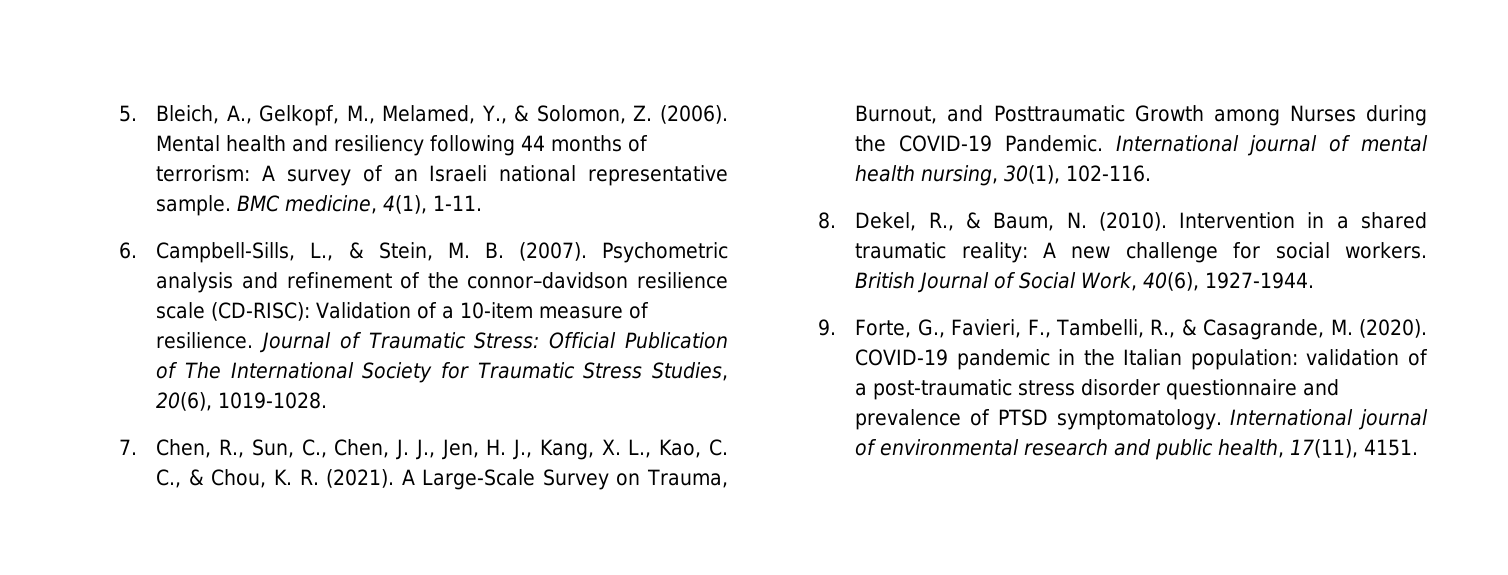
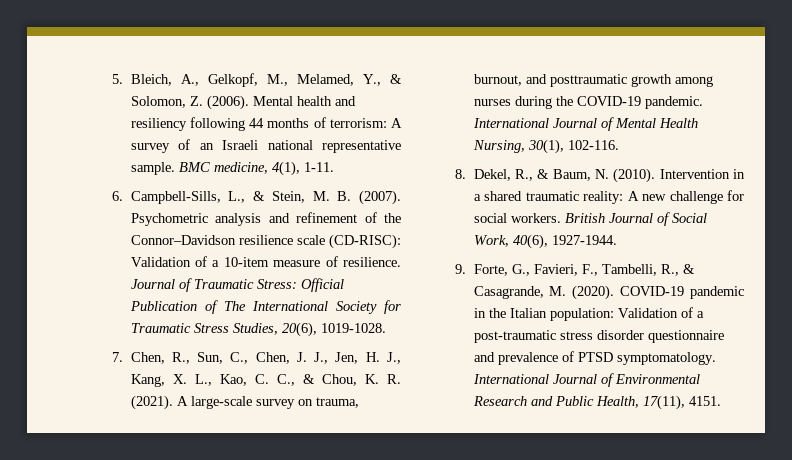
[467,272,629,289] connor–davidson -> [130,235,236,245] Connor–Davidson
[422,469,729,490] [855,105,1427,126] [855,135,1428,156] [855,165,999,186] Large-Scale Survey on Trauma, Burnout, and Posttraumatic Growth among Nurses during the COVID-19 Pandemic. International journal of mental health nursing, -> [190,396,359,409] [473,74,713,87] [473,96,703,109] [472,117,698,131] [472,140,525,153] large-scale survey on trauma, burnout, and posttraumatic growth among nurses during the COVID-19 pandemic. International Journal of Mental Health Nursing,
[1306,349,1400,366] validation -> [617,308,678,318] Validation
[1358,409,1428,430] [855,439,1285,460] journal of environmental research and public health, -> [552,373,700,387] [472,396,639,408] Journal of Environmental Research and Public Health,

